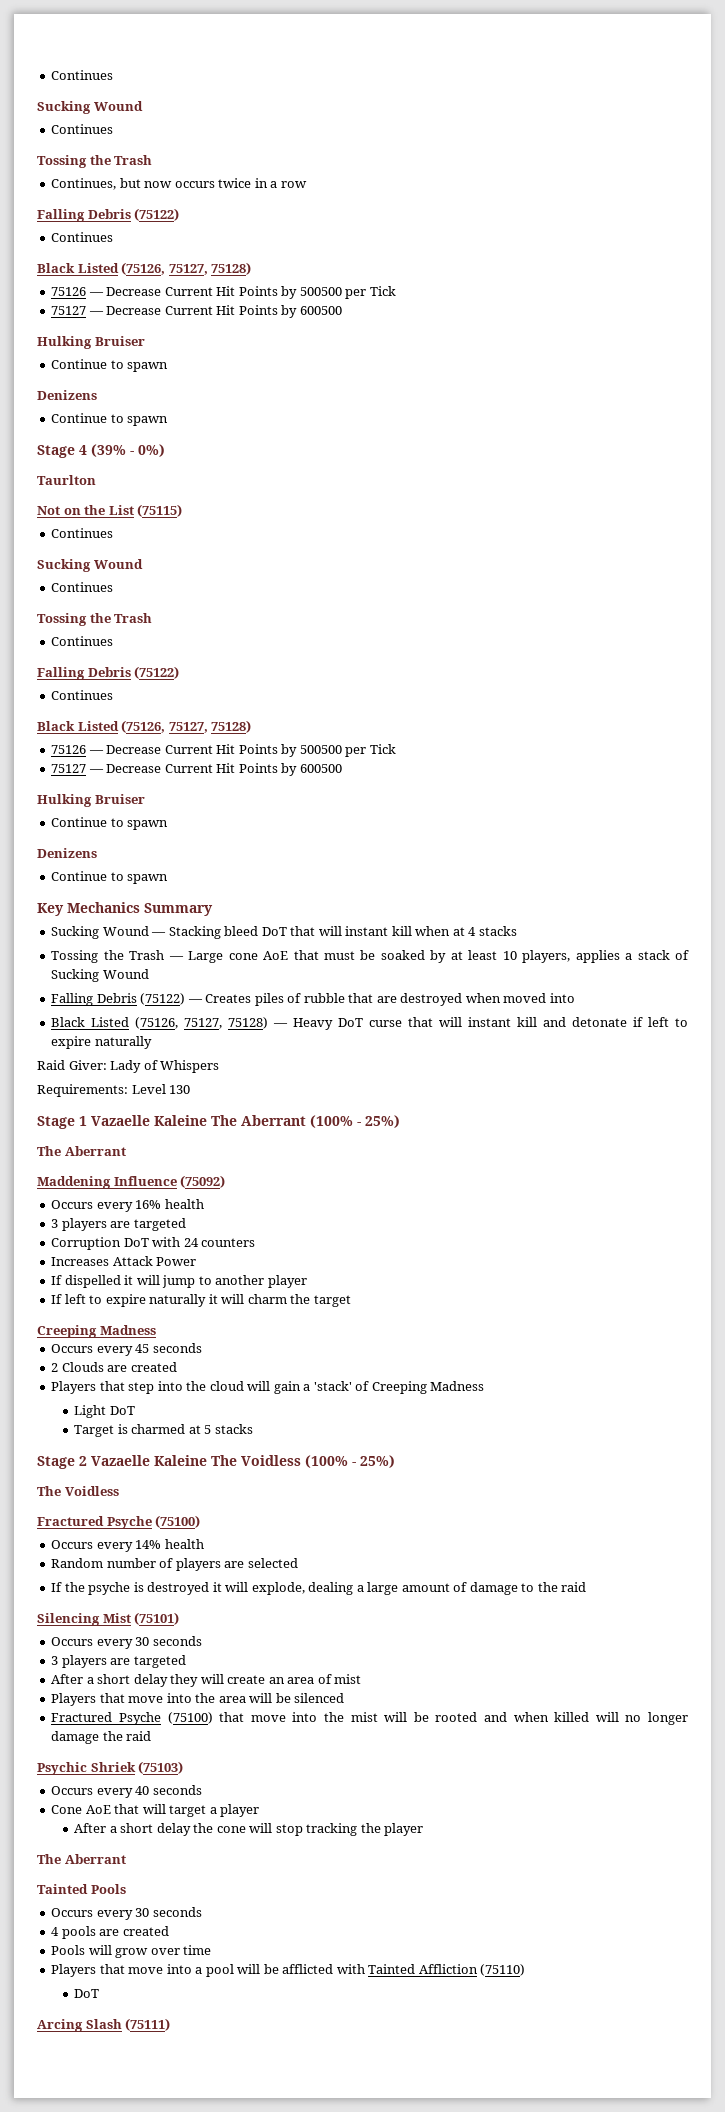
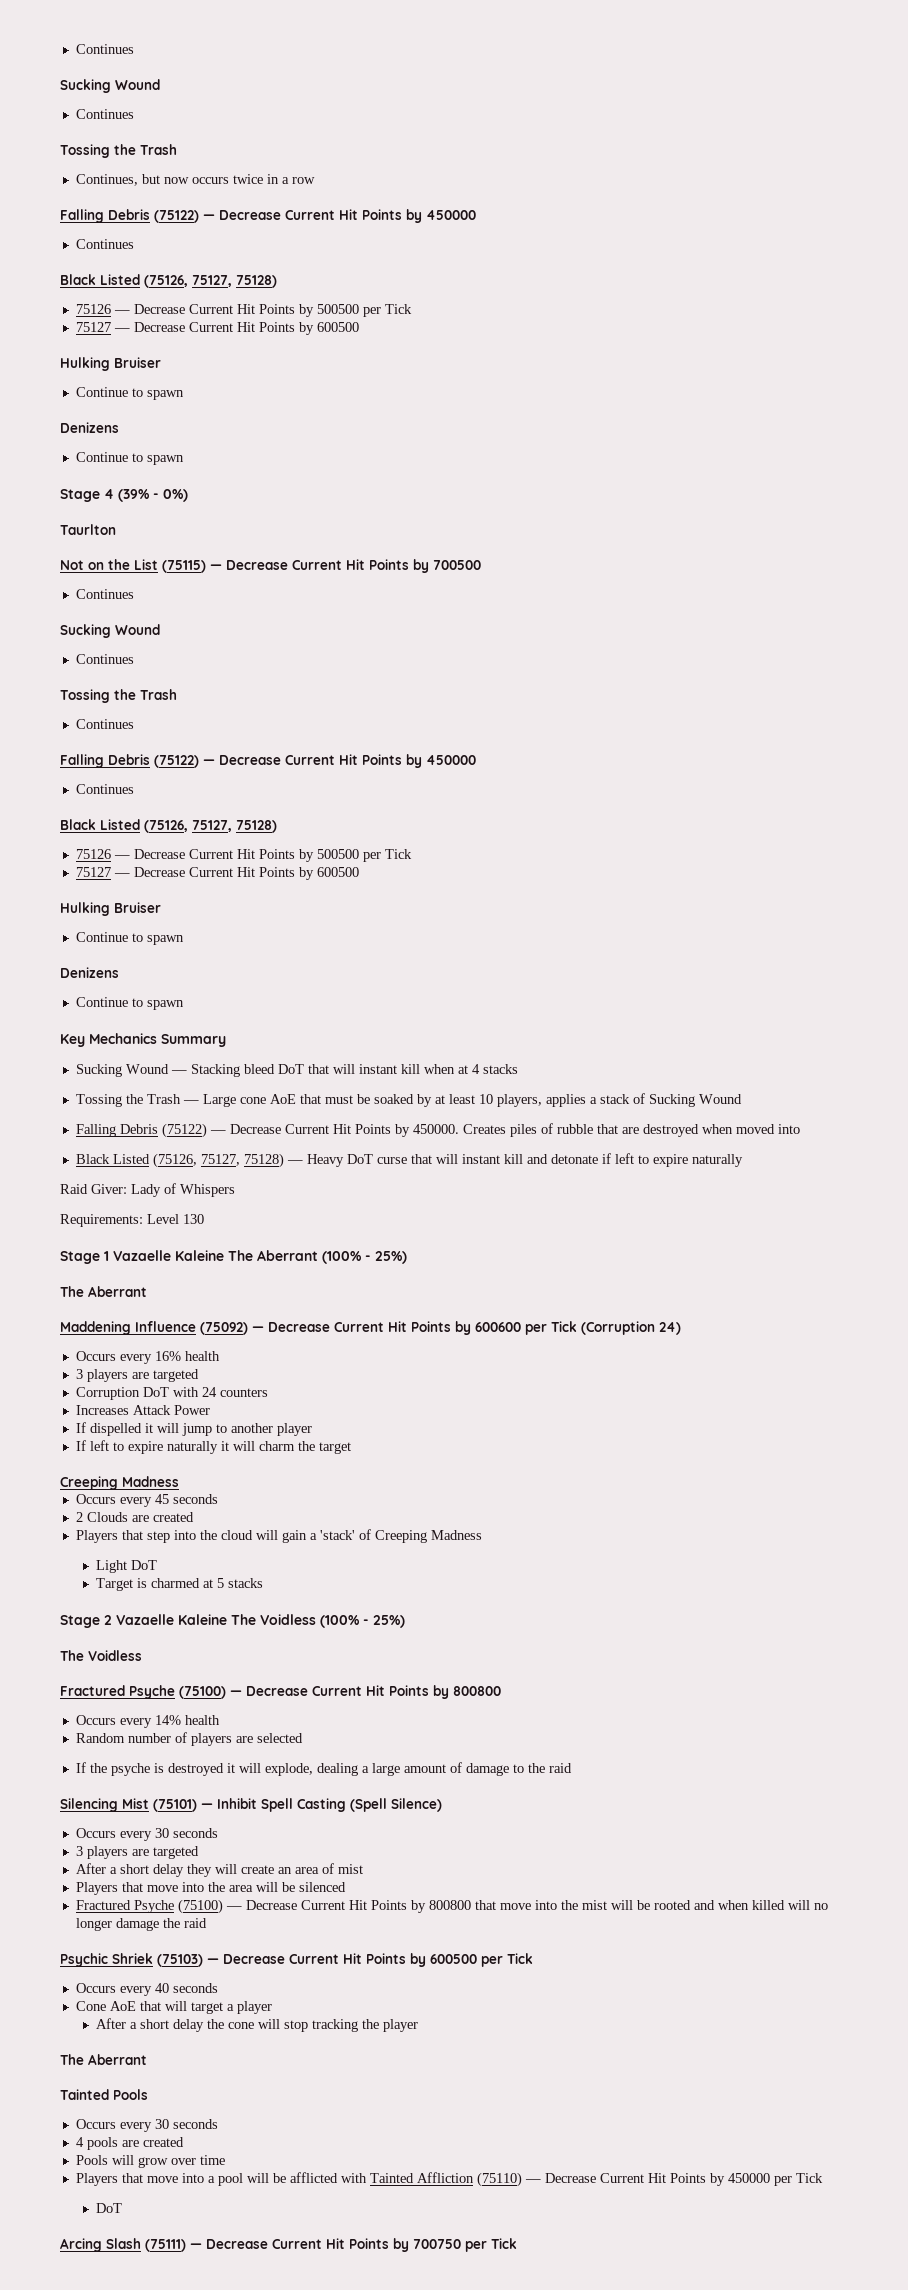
(180, 214) none -> [203,209,476,223] — Decrease Current Hit Points by 450000
(183, 510) none -> [210,559,481,573] — Decrease Current Hit Points by 700500
(180, 672) none -> [203,754,476,768] — Decrease Current Hit Points by 450000
(203, 1001) none -> [229,1124,459,1137] Decrease Current Hit Points by 450000.
(226, 1181) none -> [252,1321,681,1335] — Decrease Current Hit Points by 600600 per Tick (Corruption 24)
(201, 1521) none -> [230,1685,501,1699] — Decrease Current Hit Points by 800800
(180, 1618) none -> [201,1798,442,1812] — Inhibit Spell Casting (Spell Silence)
(213, 1718) none -> [225,1900,471,1913] — Decrease Current Hit Points by 800800
(184, 1767) none -> [207,1953,533,1967] — Decrease Current Hit Points by 600500 per Tick
[74,1989,100,1998] [37,2018,171,2032] // DoT // Arcing Slash (75111) -> [524,2173,823,2186] [95,2203,122,2213] [60,2238,517,2252] — Decrease Current Hit Points by 450000 per Tick // DoT // Arcing Slash (75111) — Decrease Current Hit Points by 700750 per Tick

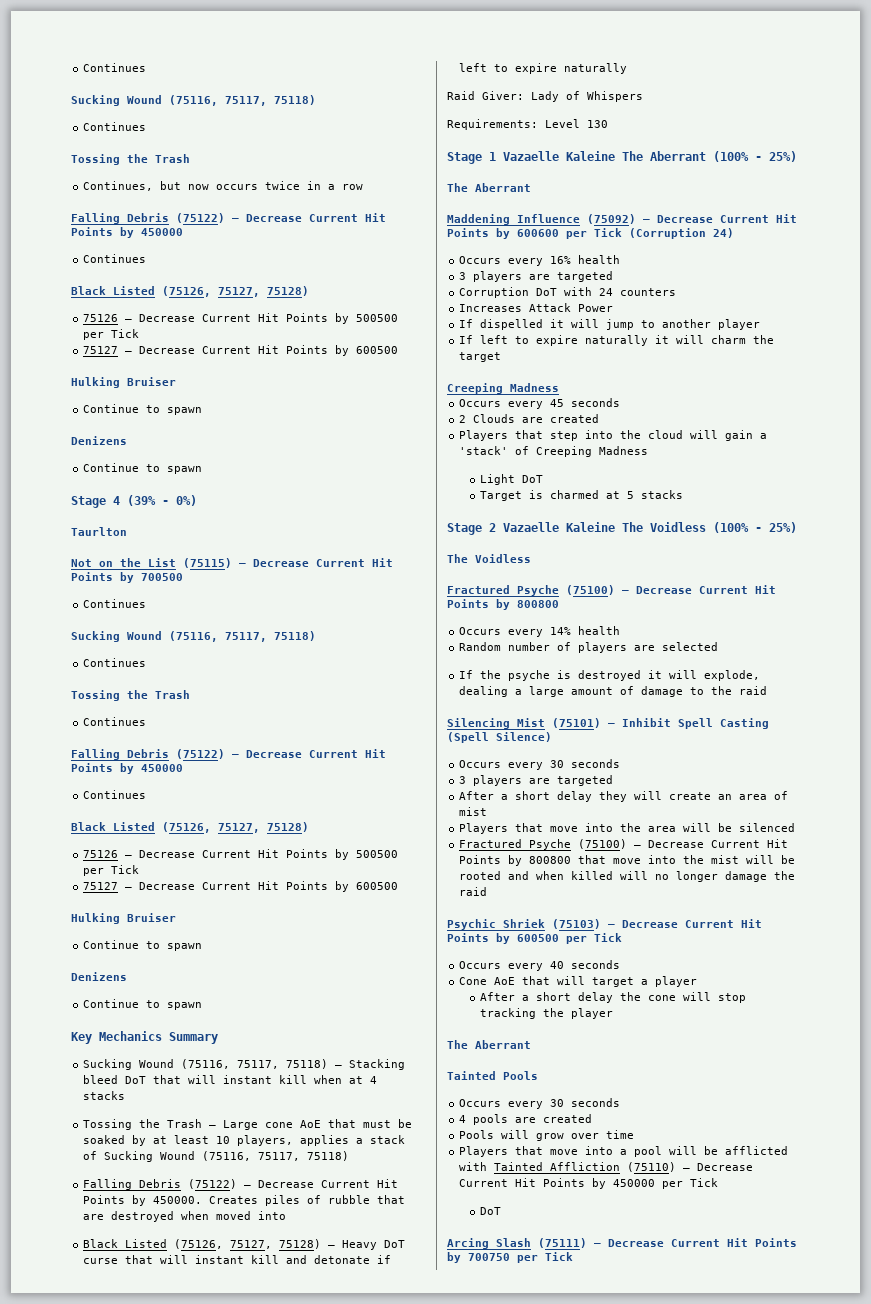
[75,44,134,54] [60,79,160,93] Continues // Sucking Wound -> [83,63,147,72] [71,95,316,106] Continues // Sucking Wound (75116, 75117, 75118)
(160, 629) none -> [169,631,316,642] (75116, 75117, 75118)
(169, 1069) none -> [181,1059,329,1069] (75116, 75117, 75118)
(742, 1099) none -> [202,1151,350,1161] (75116, 75117, 75118)

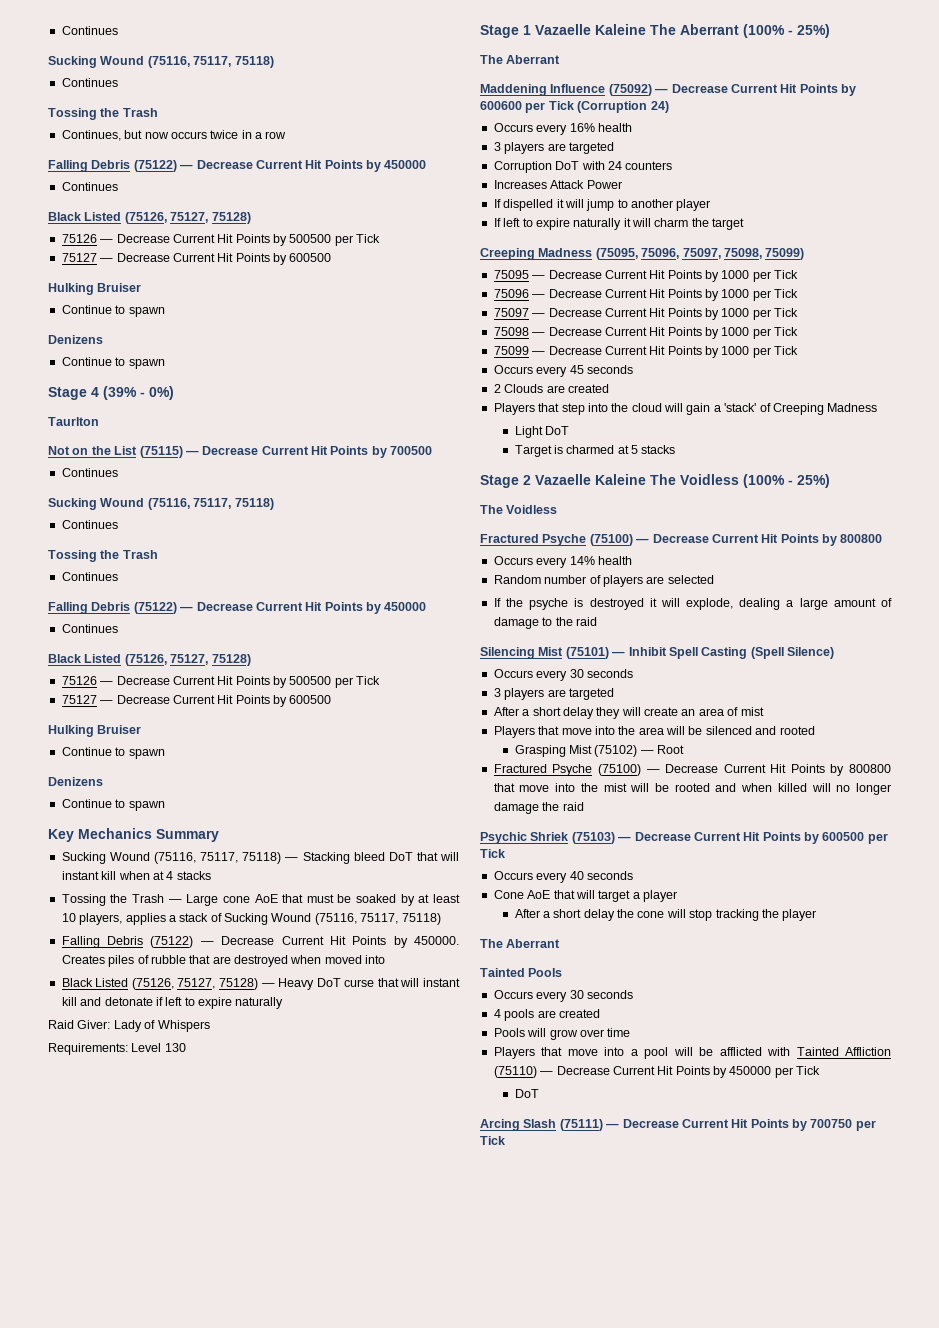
(559, 387) none -> [595,248,805,260] [493,270,799,282] [493,289,799,301] [493,308,799,320] [493,327,799,339] [493,346,799,358] (75095, 75096, 75097, 75098, 75099) // 75095 — Decrease Current Hit Points by 1000 per Tick // 75096 — Decrease Current Hit Points by 1000 per Tick // 75097 — Decrease Current Hit Points by 1000 per Tick // 75098 — Decrease Current Hit Points by 1000 per Tick // 75099 — Decrease Current Hit Points by 1000 per Tick
(796, 827) none -> [755,726,815,735] [514,745,685,757] and rooted // Grasping Mist (75102) — Root

